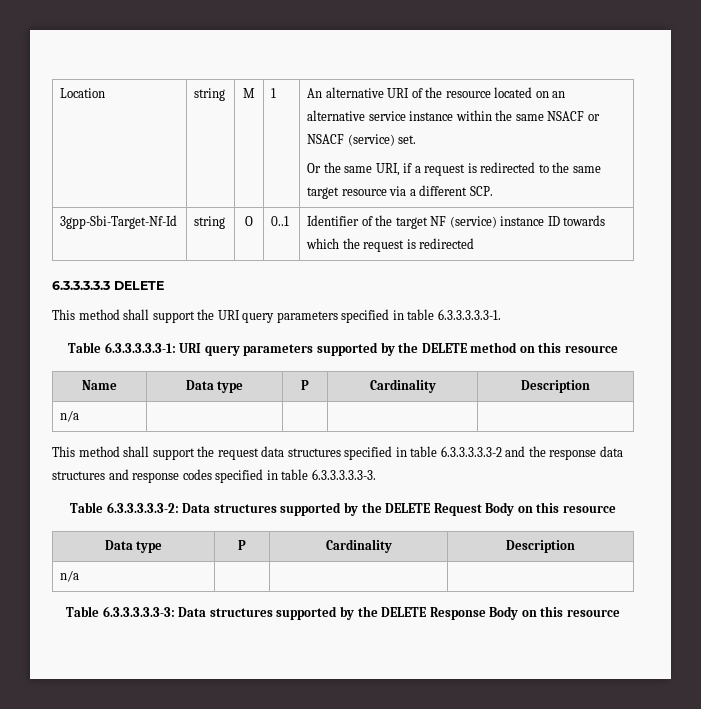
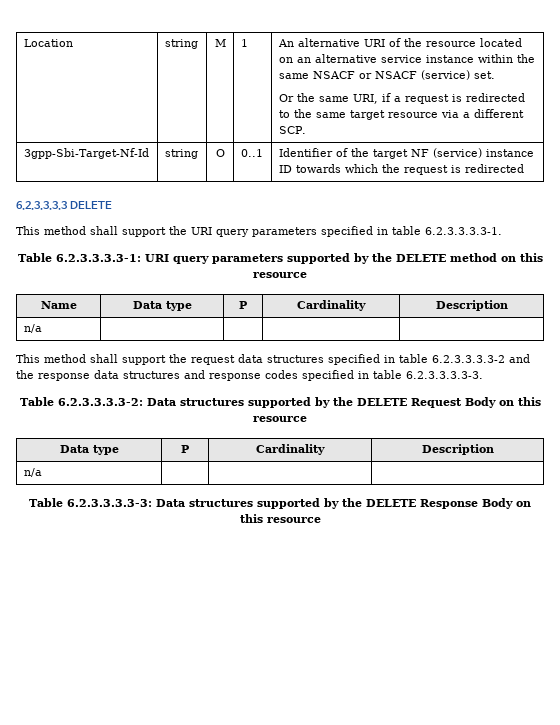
[52,281,110,290] 6.3.3.3.3.3 -> [16,201,68,210] 6.2.3.3.3.3
[437,309,501,320] [68,342,176,353] 6.3.3.3.3.3-1. // Table 6.3.3.3.3.3-1: -> [425,227,502,235] [17,253,141,262] 6.2.3.3.3.3-1. // Table 6.2.3.3.3.3-1:
[440,446,502,457] 6.3.3.3.3.3-2 -> [432,355,505,363] 6.2.3.3.3.3-2
[311,469,376,480] [70,502,179,513] 6.3.3.3.3.3-3. // Table 6.3.3.3.3.3-2: -> [406,371,483,379] [19,397,143,406] 6.2.3.3.3.3-3. // Table 6.2.3.3.3.3-2:
[102,606,175,617] 6.3.3.3.3.3-3: -> [67,499,152,507] 6.2.3.3.3.3-3:

